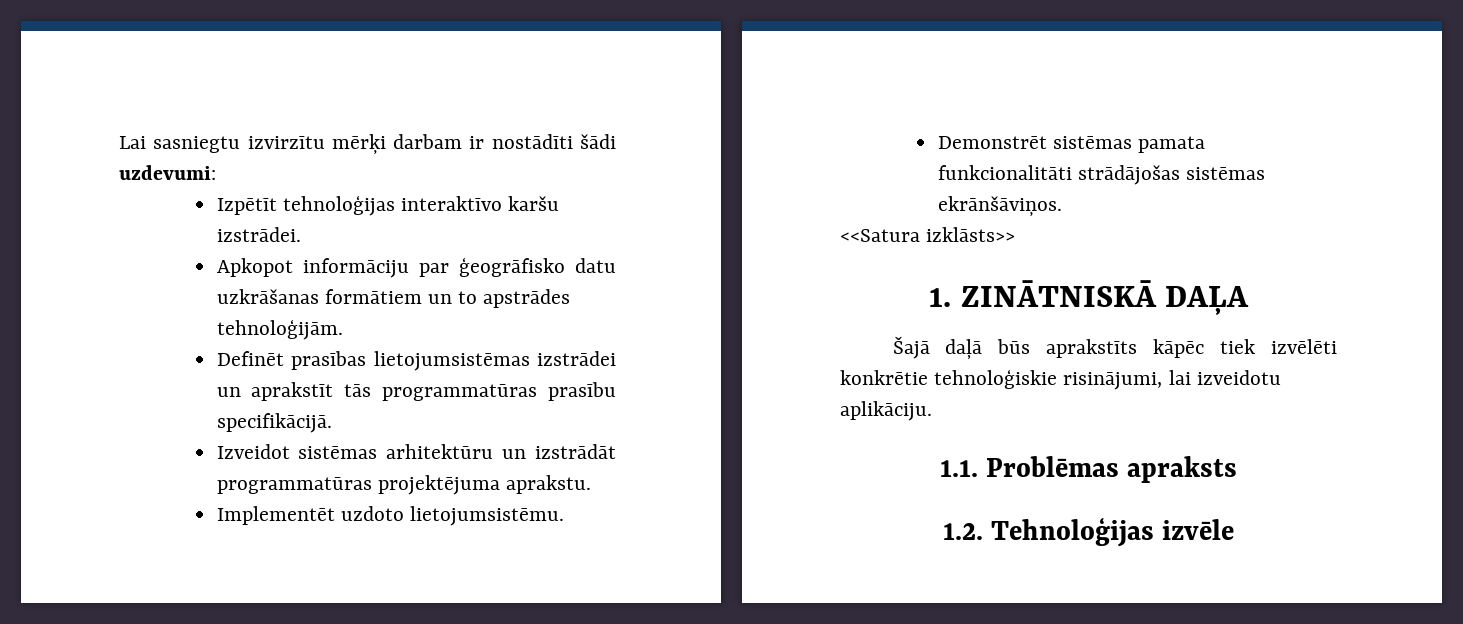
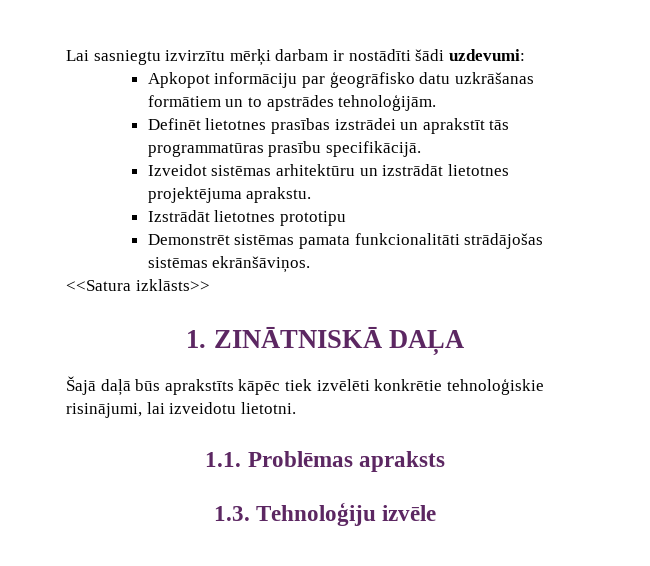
[216,196,560,216] [216,227,301,242] // Izpētīt tehnoloģijas interaktīvo karšu izstrādei. -> (525, 55) none
[291,351,530,371] prasības lietojumsistēmas -> [205,118,330,134] lietotnes prasības
[216,477,372,494] programmatūras -> [447,164,509,176] lietotnes
[216,506,564,526] Implementēt uzdoto lietojumsistēmu. -> [147,210,346,226] Izstrādāt lietotnes prototipu
[840,401,932,421] aplikāciju. -> [240,402,296,414] lietotni.
[942,517,1154,547] 1.2. Tehnoloģijas -> [213,502,376,526] 1.3. Tehnoloģiju

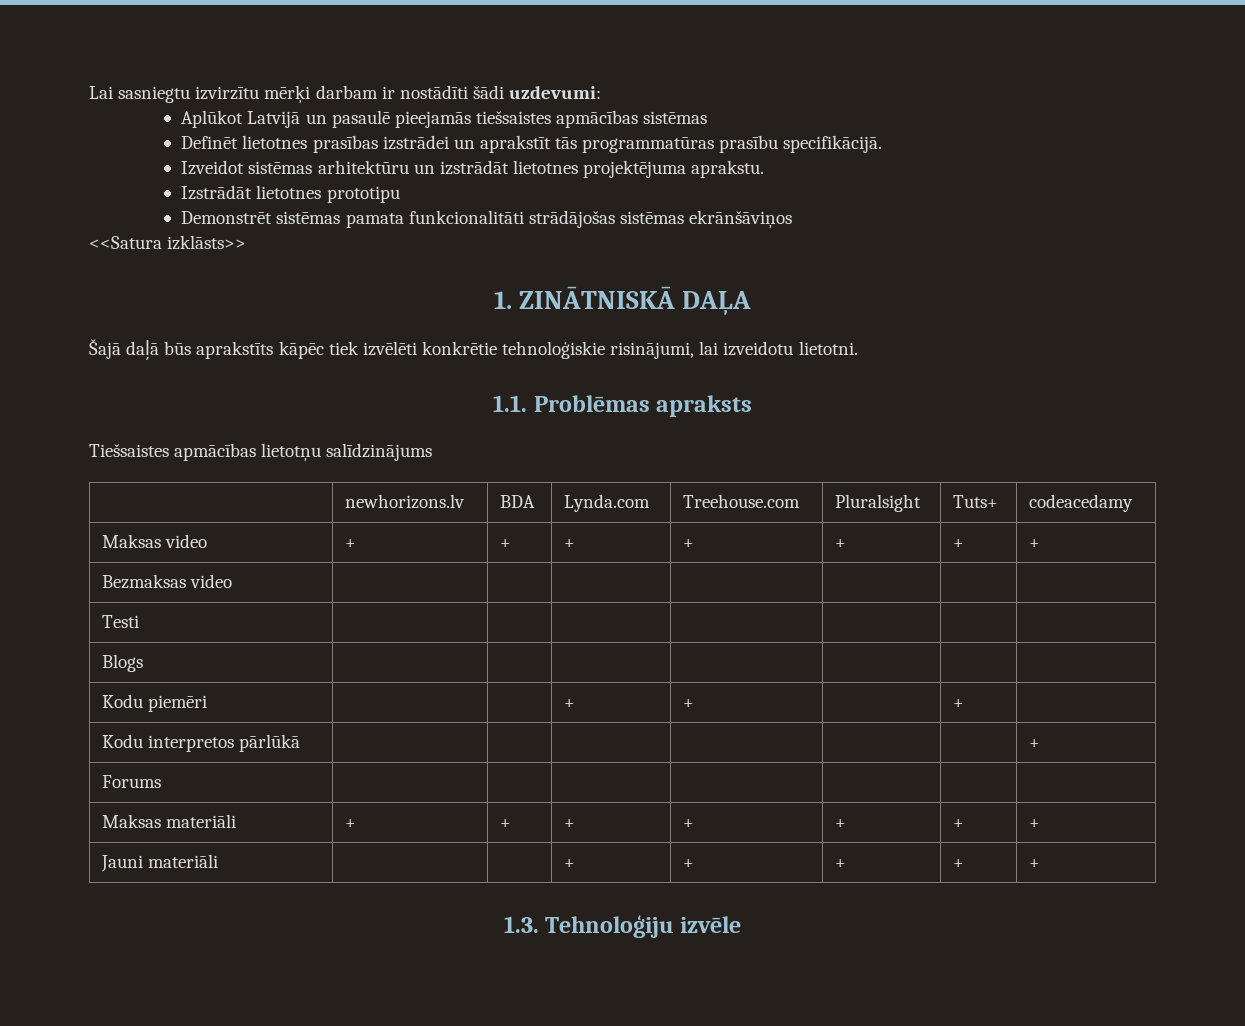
[147,71,534,88] [147,94,437,111] Apkopot informāciju par ģeogrāfisko datu uzkrāšanas formātiem un to apstrādes tehnoloģijām. -> [181,110,708,128] Aplūkot Latvijā un pasaulē pieejamās tiešsaistes apmācības sistēmas
[212,256,311,273] ekrānšāviņos. -> [689,210,793,229] ekrānšāviņos
(445, 461) none -> [89,443,433,462] [344,494,465,509] [499,495,535,508] [563,494,650,512] [682,494,800,508] [834,494,921,512] [952,495,998,508] [1028,494,1133,512] [101,534,207,548] [344,539,356,548] [499,539,511,548] [563,539,575,548] [682,539,694,548] [834,539,846,548] [952,539,964,548] [1028,539,1040,548] [101,574,232,589] [101,615,139,628] [101,654,143,672] [101,694,207,712] [563,699,575,708] [682,699,694,708] [952,699,964,708] [101,734,300,752] [1028,739,1040,748] [101,775,161,788] [101,814,236,828] [344,819,356,828] [499,819,511,828] [563,819,575,828] [682,819,694,828] [834,819,846,828] [952,819,964,828] [1028,819,1040,828] [100,854,218,872] [563,859,575,868] [682,859,694,868] [834,859,846,868] [952,859,964,868] [1028,859,1040,868] // Tiešsaistes apmācības lietotņu salīdzinājums // | newhorizons.lv | BDA | Lynda.com | Treehouse.com | Pluralsight | Tuts+ | codeacedamy // Maksas video | + | + | + | + | + | + | + // Bezmaksas video | | | | | | | // Testi | | | | | | | // Blogs | | | | | | | // Kodu piemēri | | | + | + | | + | // Kodu interpretos pārlūkā | | | | | | | + // Forums | | | | | | | // Maksas materiāli | + | + | + | + | + | + | + // Jauni materiāli | | | + | + | + | + | +

